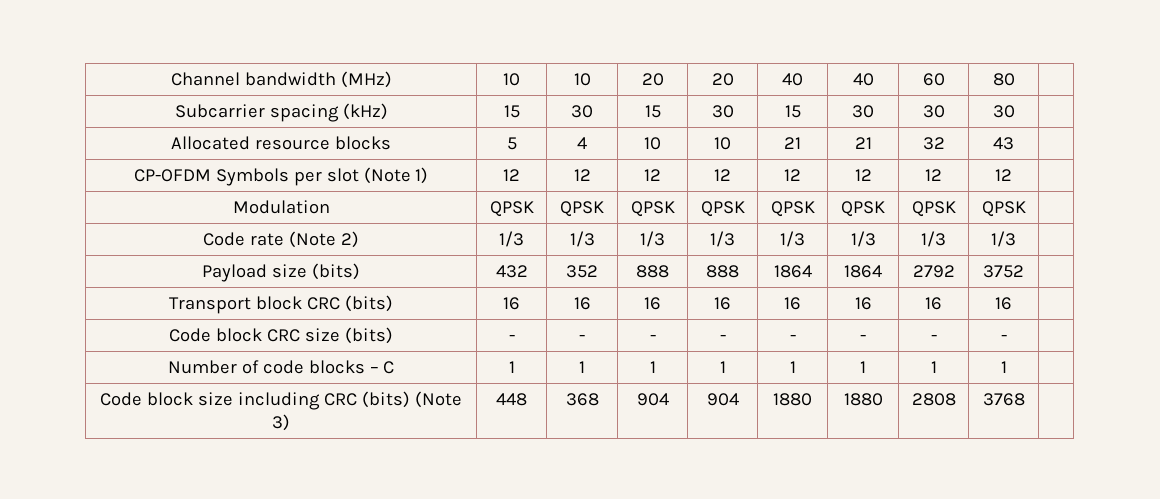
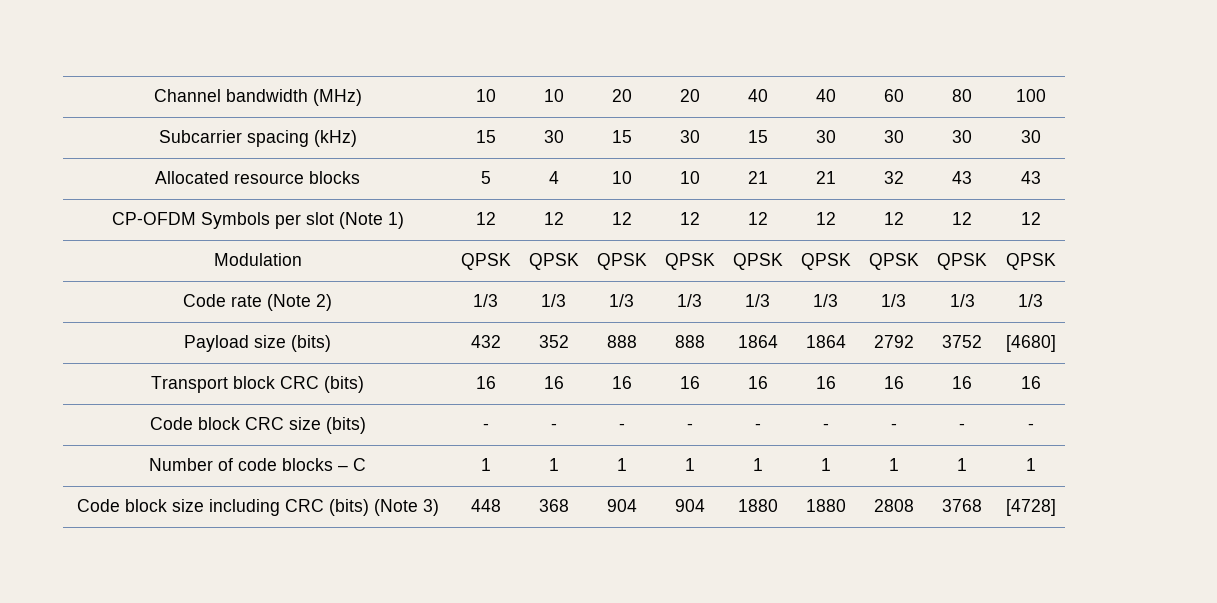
(1015, 79) none -> [1015,89,1046,102] 100
(1015, 111) none -> [1020,130,1041,143] 30
(1014, 143) none -> [1020,171,1041,184] 43
(1012, 175) none -> [1020,212,1041,225] 12
(1026, 209) none -> [1005,253,1056,270] QPSK
(1016, 239) none -> [1018,294,1043,307] 1/3
(1024, 271) none -> [1005,335,1056,352] [4680]
(1012, 303) none -> [1020,376,1041,389] 16
(1007, 338) none -> [1027,423,1034,430] -
(1007, 367) none -> [1025,458,1036,471] 1
(1025, 399) none -> [1005,499,1056,516] [4728]

